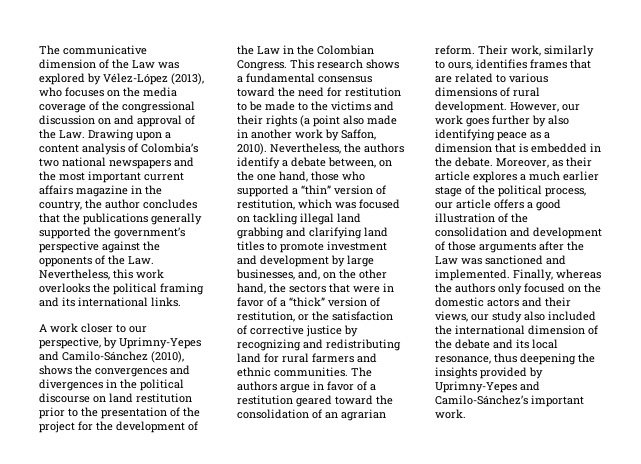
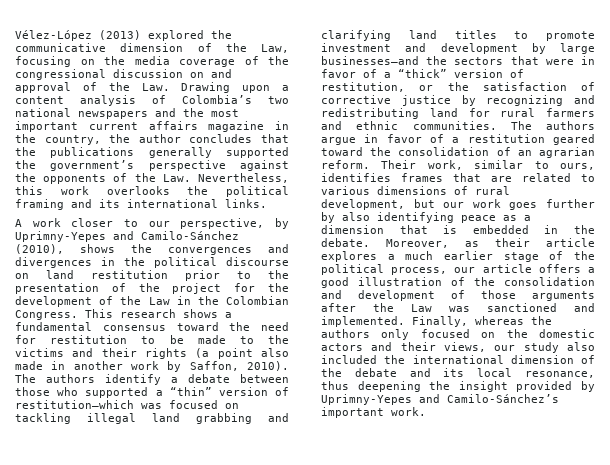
[39,45,147,55] [39,59,179,69] [39,73,204,85] [39,87,104,97] The communicative dimension of the Law was explored by Vélez-López (2013), who focuses -> [15,30,232,41] [15,43,289,53] [15,56,71,67] Vélez-López (2013) explored the communicative dimension of the Law, focusing
[270,143,361,154] Nevertheless, the -> [15,374,36,383] The
[328,157,392,168] [237,171,308,182] between, on the one hand, -> [240,374,289,383] between
[237,199,332,210] restitution, which -> [15,400,134,409] restitution—which
[236,269,387,280] [237,283,266,294] businesses, and, on the other hand, -> [321,56,419,65] businesses—and
[544,45,594,57] similarly -> [474,160,524,169] similar
[435,101,559,113] development. However, -> [321,199,435,210] development, but
[435,367,477,379] insights -> [458,381,508,392] insight

